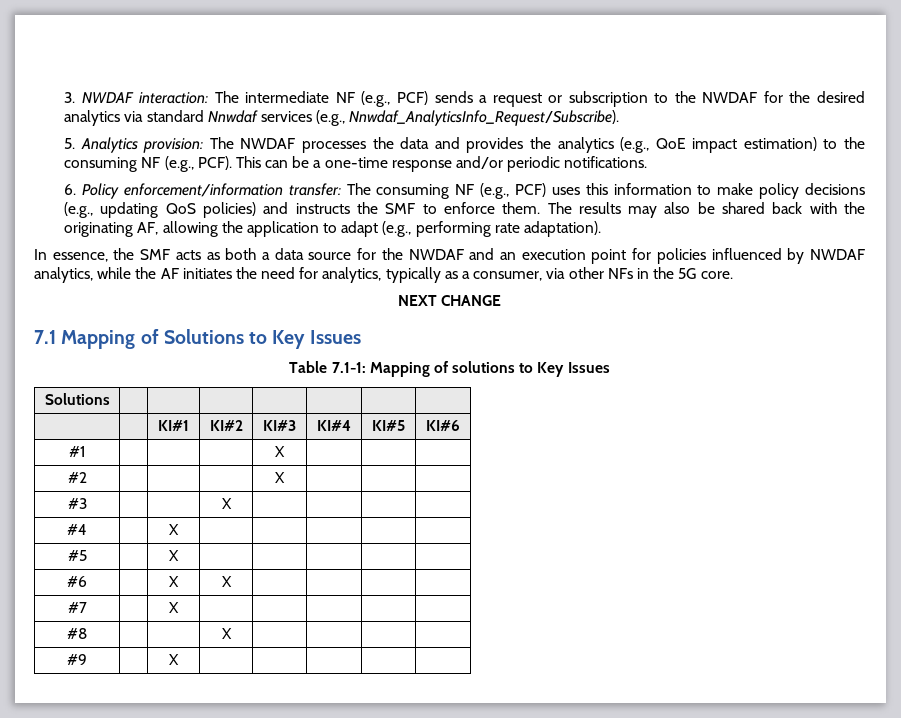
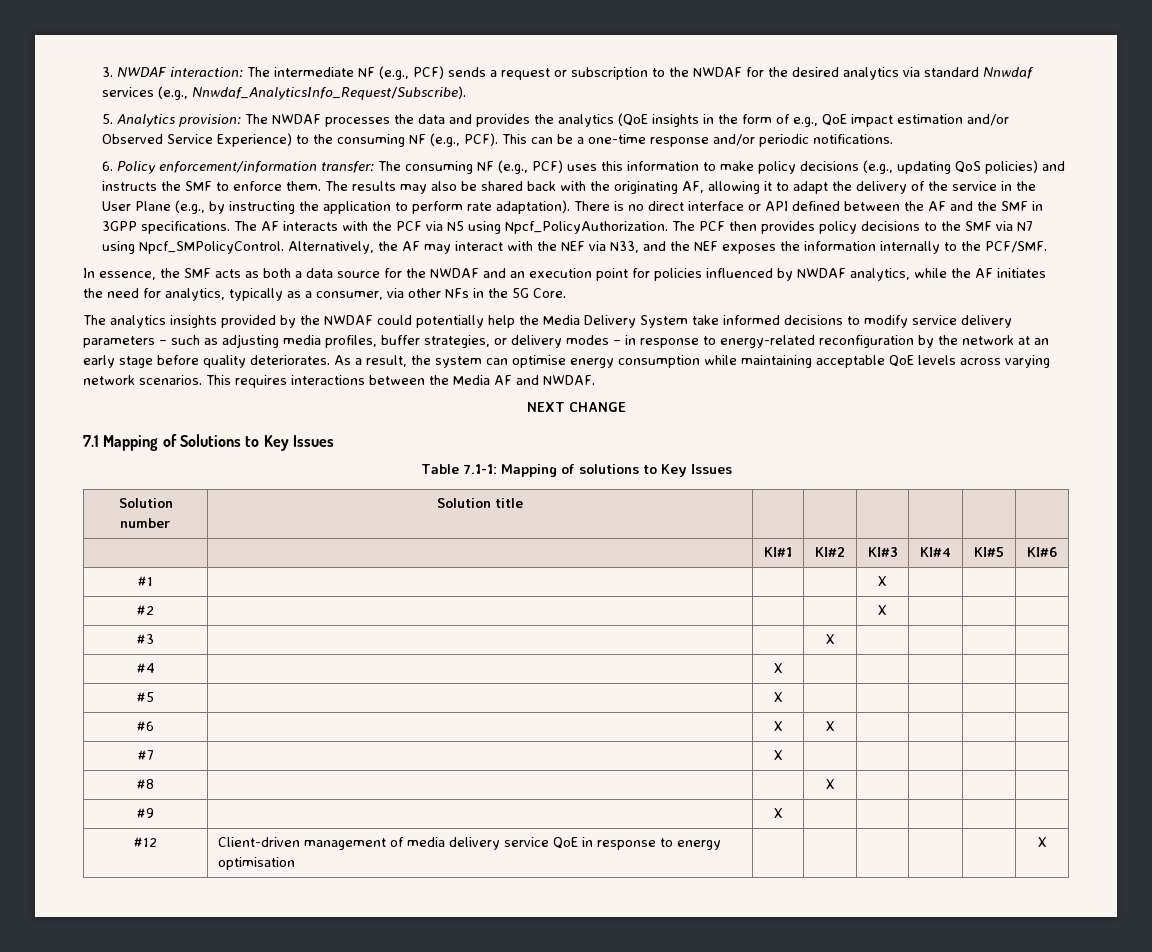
[620,137,817,153] (e.g., QoE impact estimation) -> [618,113,1010,127] [102,133,293,147] (QoE insights in the form of e.g., QoE impact estimation and/or Observed Service Experience)
[221,221,601,237] the application to adapt (e.g., performing rate adaptation). -> [764,181,1037,194] [102,200,1044,214] [102,221,1034,234] [102,241,1048,254] it to adapt the delivery of the service in the User Plane (e.g., by instructing the application to perform rate adaptation). There is no direct interface or API defined between the AF and the SMF in 3GPP specifications. The AF interacts with the PCF via N5 using Npcf_PolicyAuthorization. The PCF then provides policy decisions to the SMF via N7 using Npcf_SMPolicyControl. Alternatively, the AF may interact with the NEF via N33, and the NEF exposes the information internally to the PCF/SMF.
[700,271,733,279] core. -> [533,288,566,298] [83,315,1012,328] [83,334,1049,348] [83,355,1050,368] [83,375,595,388] Core. // The analytics insights provided by the NWDAF could potentially help the Media Delivery System take informed decisions to modify service delivery parameters – such as adjusting media profiles, buffer strategies, or delivery modes – in response to energy-related reconfiguration by the network at an early stage before quality deteriorates. As a result, the system can optimise energy consumption while maintaining acceptable QoE levels across varying network scenarios. This requires interactions between the Media AF and NWDAF.
[44,393,110,405] Solutions | -> [118,498,173,508] [120,518,171,528] [437,498,523,508] Solution number | Solution title
(179, 659) none -> [134,837,157,847] [217,837,721,850] [217,857,295,870] [1037,837,1047,847] // #12 | Client-driven management of media delivery service QoE in response to energy optimisation | | | | | | X

